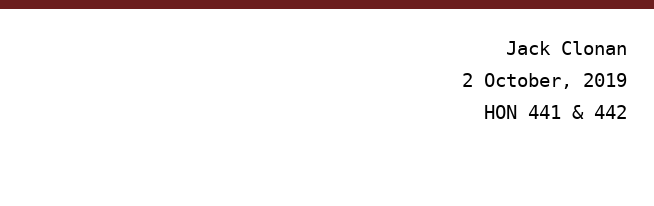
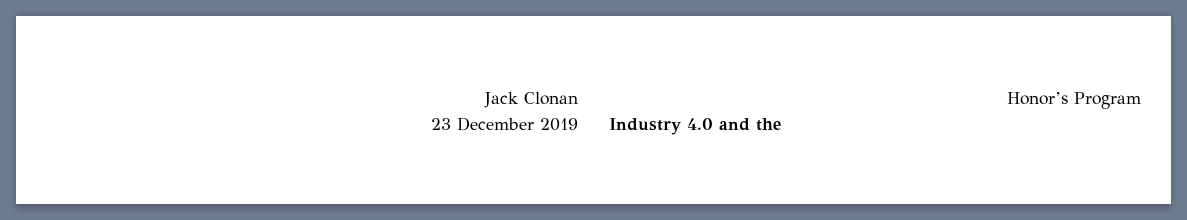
[462,73,572,89] 2 October, -> [431,117,534,131] 23 December
[484,105,627,119] HON 441 & 442 -> [1007,92,1141,109] [609,118,781,135] Honor’s Program // Industry 4.0 and the

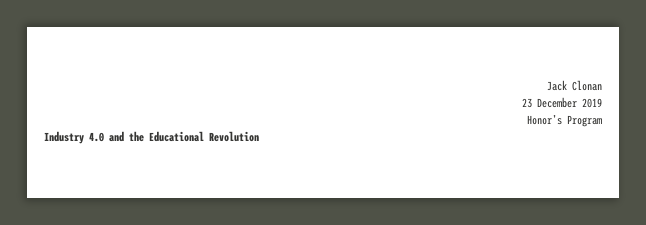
(781, 124) none -> [149,131,259,142] Educational Revolution

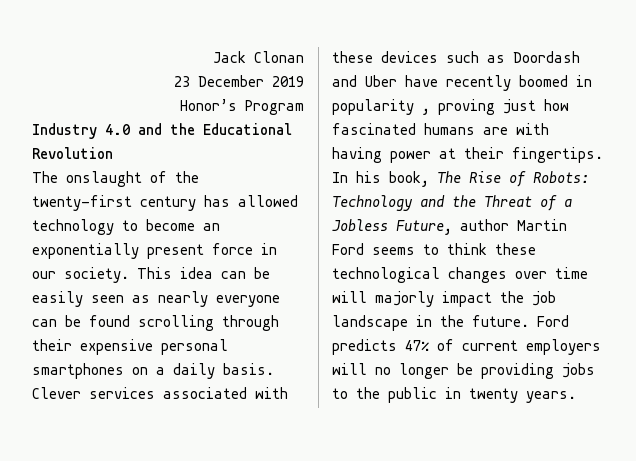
(259, 136) none -> [32,171,199,187] [32,195,298,211] [32,219,220,235] [32,243,277,259] [32,267,270,283] [32,291,280,307] [32,315,279,331] [32,339,228,355] [32,363,274,379] [32,387,288,399] [332,51,580,63] [332,75,592,91] [332,99,569,115] [332,123,549,135] [332,147,603,163] [332,171,589,187] [332,195,572,211] [332,219,567,235] [332,243,536,255] [332,267,588,283] [332,291,556,307] [332,315,569,331] [332,339,601,355] [332,363,595,379] [332,387,576,403] // The onslaught of the twenty-first century has allowed technology to become an exponentially present force in our society. This idea can be easily seen as nearly everyone can be found scrolling through their expensive personal smartphones on a daily basis. Clever services associated with these devices such as Doordash and Uber have recently boomed in popularity , proving just how fascinated humans are with having power at their fingertips. In his book, The Rise of Robots: Technology and the Threat of a Jobless Future, author Martin Ford seems to think these technological changes over time will majorly impact the job landscape in the future. Ford predicts 47% of current employers will no longer be providing jobs to the public in twenty years.

